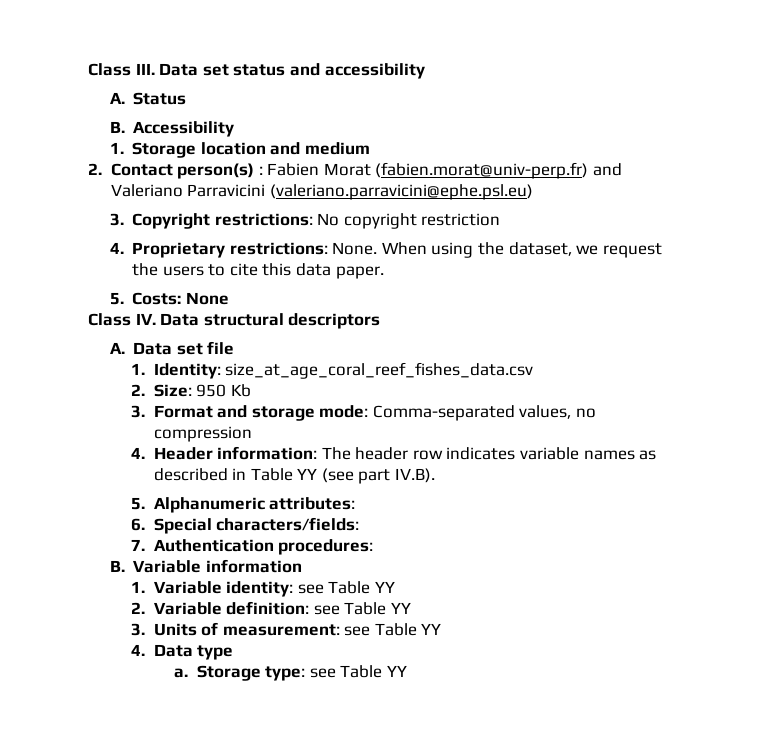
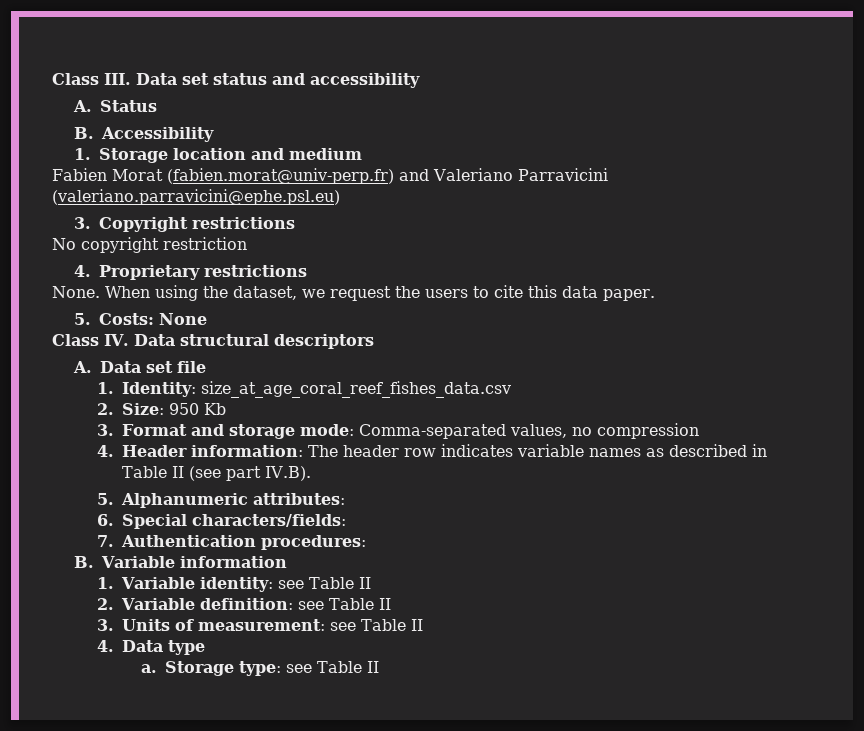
[88,163,263,179] 2. Contact person(s) : -> (363, 154) none
[214,213,313,226] restrictions: -> [192,217,296,229] restrictions //
[229,242,328,255] restrictions: -> [204,265,308,277] restrictions //
[297,468,318,480] YY -> [171,466,184,478] II
[374,581,395,593] YY -> [358,577,371,589] II
[390,602,411,614] YY -> [378,598,391,610] II
[421,623,442,635] YY -> [410,619,423,631] II
[386,665,407,677] YY -> [367,661,380,673] II

